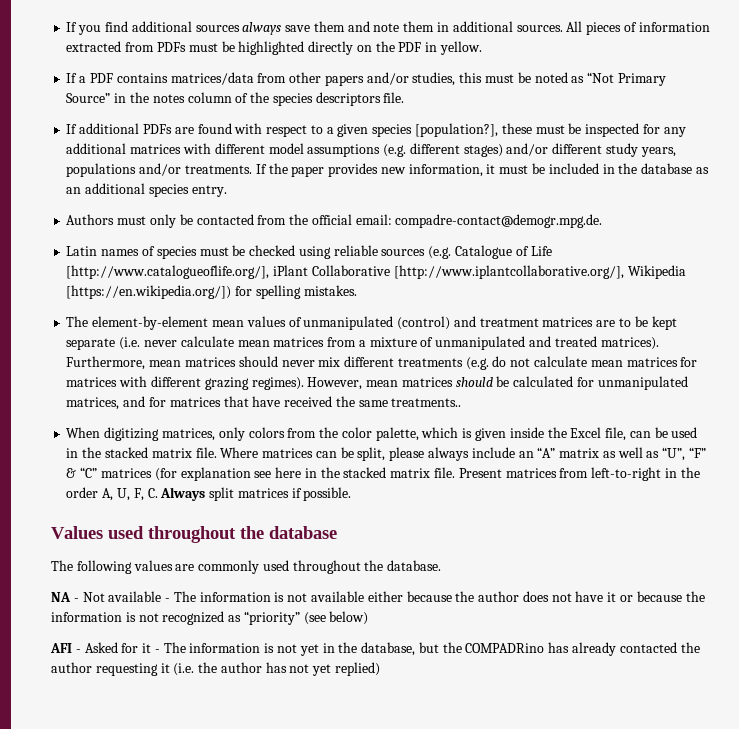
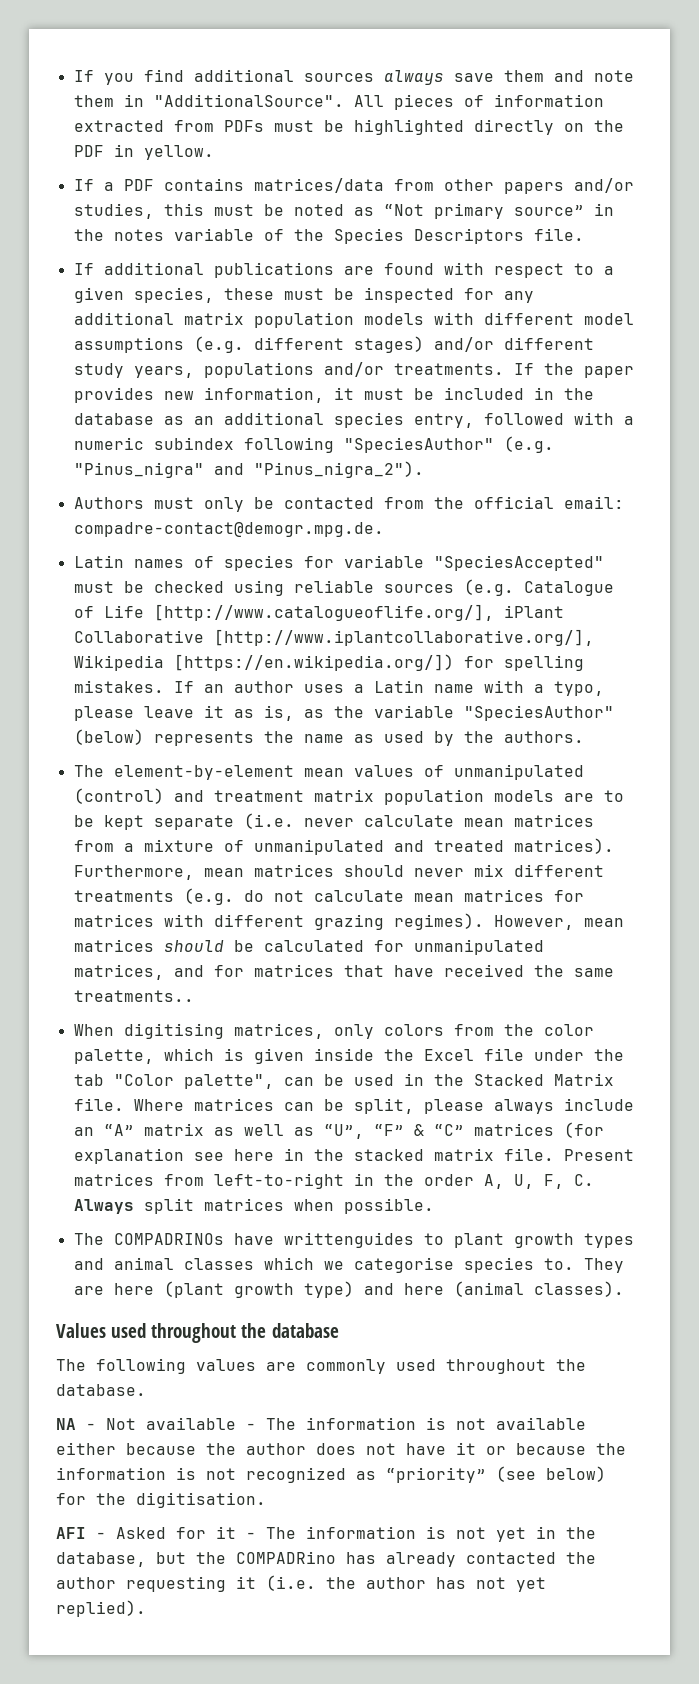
[452,21,563,32] additional sources. -> [153,94,344,107] "AdditionalSource".
[617,73,666,86] [66,93,111,103] Primary Source” -> [433,203,584,219] primary source”
[187,92,232,103] column -> [173,228,254,241] variable
[272,92,381,106] species descriptors -> [333,228,524,244] Species Descriptors
[142,124,172,134] PDFs -> [213,262,334,278] publications
[372,123,498,137] species [population?], -> [133,287,214,303] species,
[130,144,182,154] matrices -> [183,312,424,328] matrix population models
[191,185,227,197] entry. -> [413,412,634,428] [73,436,554,453] [73,461,424,478] entry, followed with a numeric subindex following "SpeciesAuthor" (e.g. "Pinus_nigra" and "Pinus_nigra_2").
(197, 252) none -> [303,555,604,571] for variable "SpeciesAccepted"
(357, 290) none -> [173,680,604,696] [73,705,614,721] [73,729,584,746] If an author uses a Latin name with a typo, please leave it as is, as the variable "SpeciesAuthor" (below) represents the name as used by the authors.
[542,317,594,327] matrices -> [313,789,554,805] matrix population models
[104,427,160,441] digitizing -> [123,1023,224,1039] digitising
[605,427,627,441] file, -> [483,1048,624,1061] [73,1074,274,1089] file under the tab "Color palette",
[104,447,192,458] stacked matrix -> [473,1073,614,1086] Stacked Matrix
[291,488,302,498] if -> [293,1199,334,1211] when
(352, 494) none -> [73,1232,634,1248] [73,1257,624,1273] [73,1281,624,1298] // The COMPADRINOs have writtenguides to plant growth types and animal classes which we categorise species to. They are here (plant growth type) and here (animal classes).
(369, 618) none -> [56,1492,266,1508] for the digitisation.
[335,662,381,676] replied) -> [56,1600,146,1617] replied).

